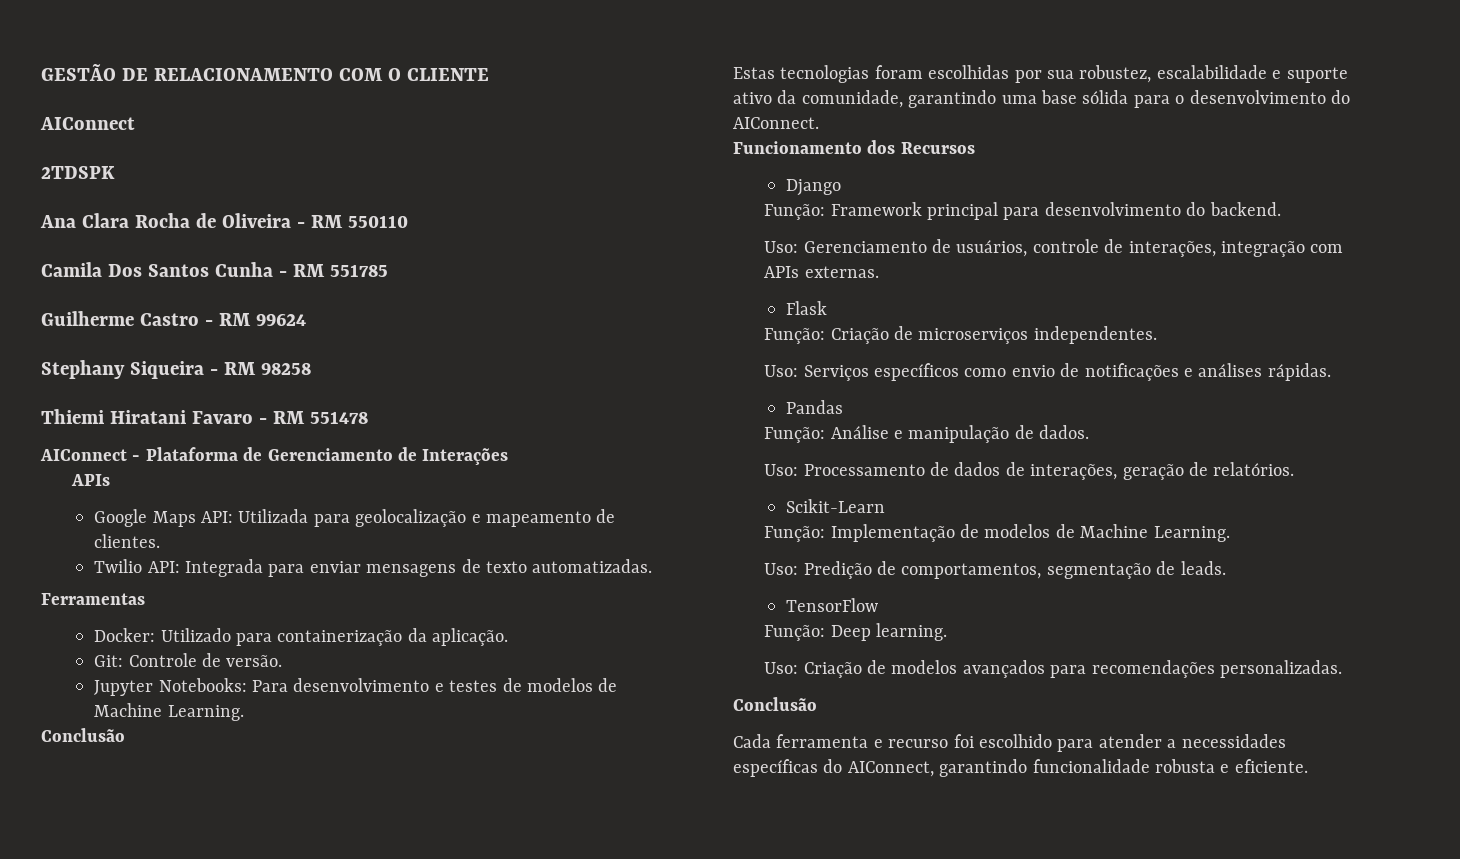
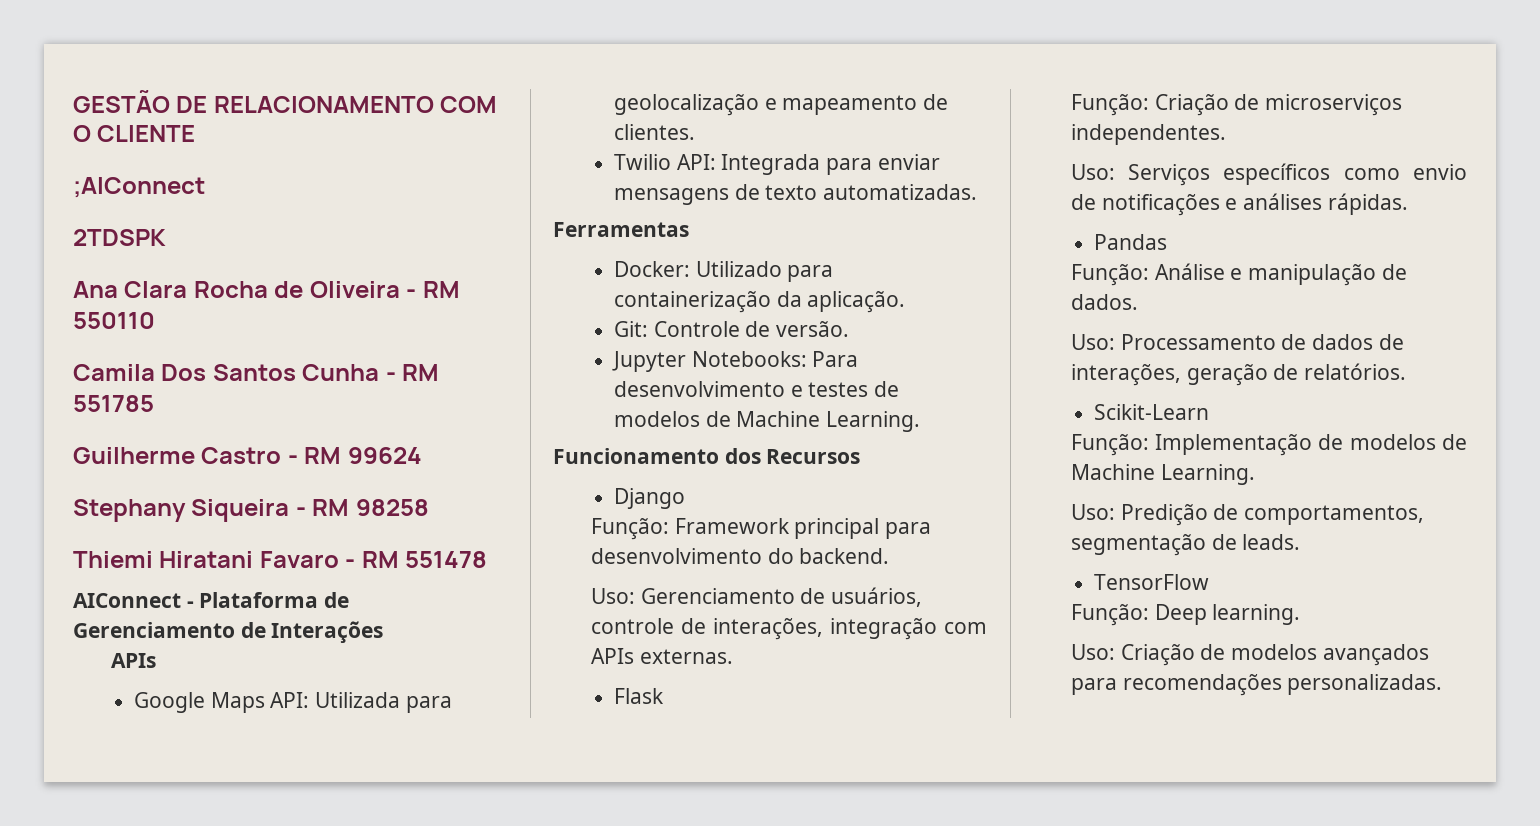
[40,117,135,130] AIConnect -> [73,177,205,198] ;AIConnect
[41,728,125,742] [733,65,1348,83] [733,90,1350,108] [733,117,819,129] // Conclusão // Estas tecnologias foram escolhidas por sua robustez, escalabilidade e suporte ativo da comunidade, garantindo uma base sólida para o desenvolvimento do AIConnect. -> (921, 421) none
[733,697,817,711] [733,734,1286,752] [733,759,1308,777] // Conclusão // Cada ferramenta e recurso foi escolhido para atender a necessidades específicas do AIConnect, garantindo funcionalidade robusta e eficiente. -> (1443, 684) none

